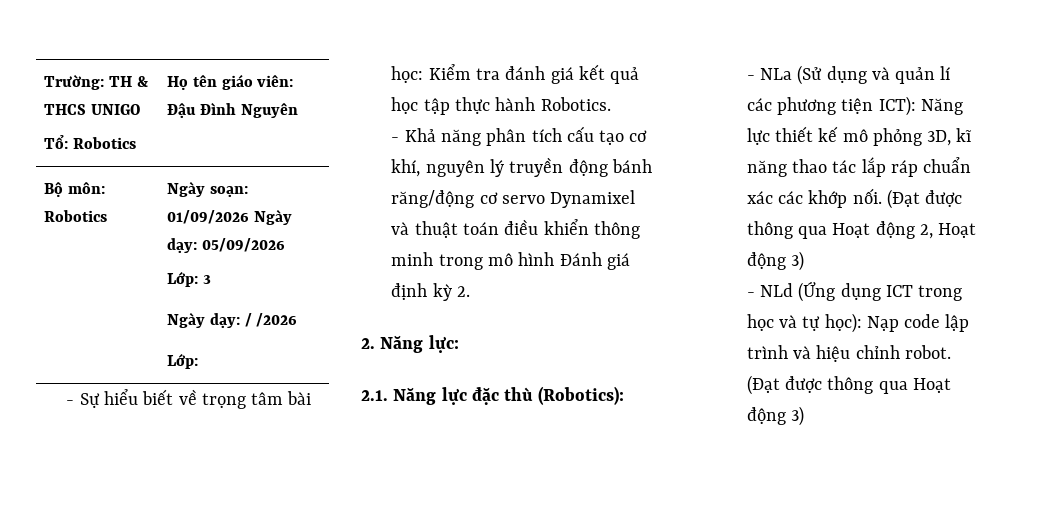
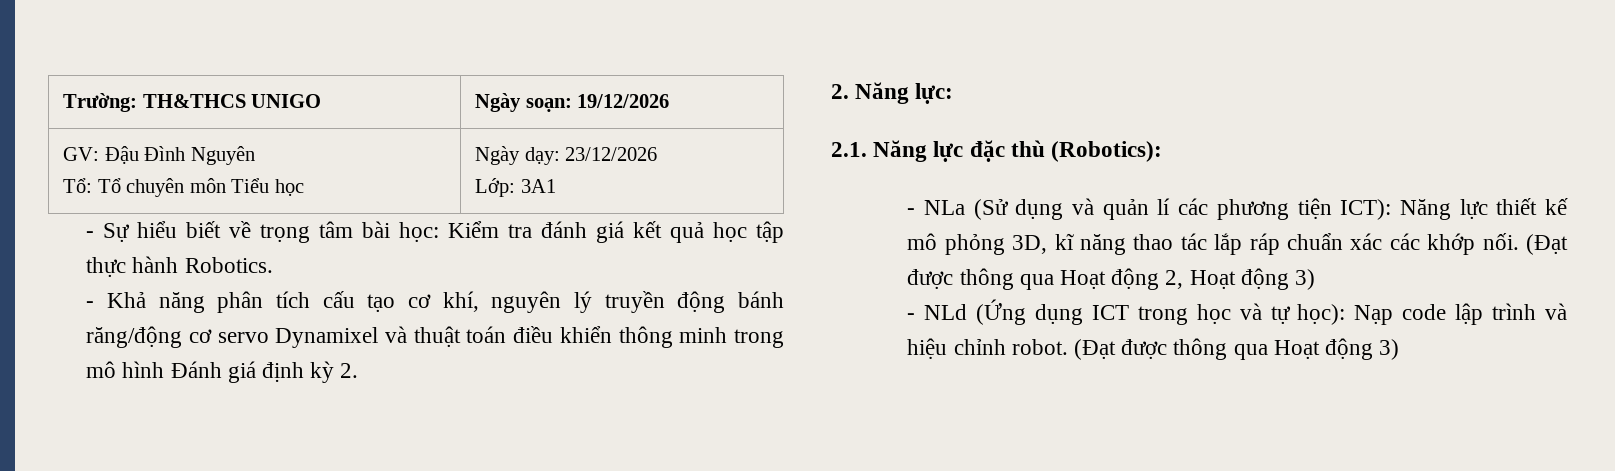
[108,76,148,87] [44,104,140,115] [44,135,136,149] [167,74,294,90] [167,102,298,118] [44,182,105,197] [44,210,108,222] [167,181,248,197] [167,209,292,225] [167,238,285,253] [167,271,211,287] [167,312,298,328] [167,353,199,369] TH & THCS UNIGO // Tổ: Robotics | Họ tên giáo viên: Đậu Đình Nguyên // Bộ môn: Robotics | Ngày soạn: 01/09/2026 Ngày dạy: 05/09/2026 // Lớp: 3 // Ngày dạy: / /2026 // Lớp: -> [142,94,322,108] [475,93,670,112] [63,146,255,165] [63,178,305,197] [475,146,658,165] [475,178,556,197] TH&THCS UNIGO | Ngày soạn: 19/12/2026 // GV: Đậu Đình Nguyên // Tổ: Tổ chuyên môn Tiểu học | Ngày dạy: 23/12/2026 // Lớp: 3A1

